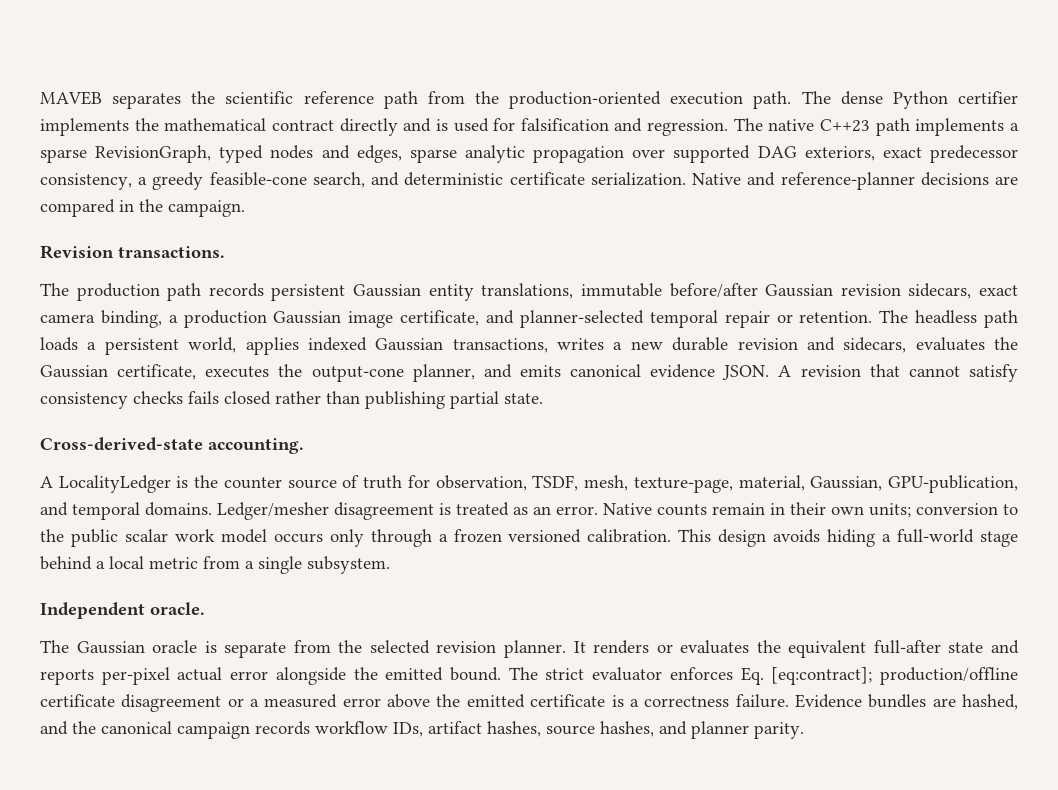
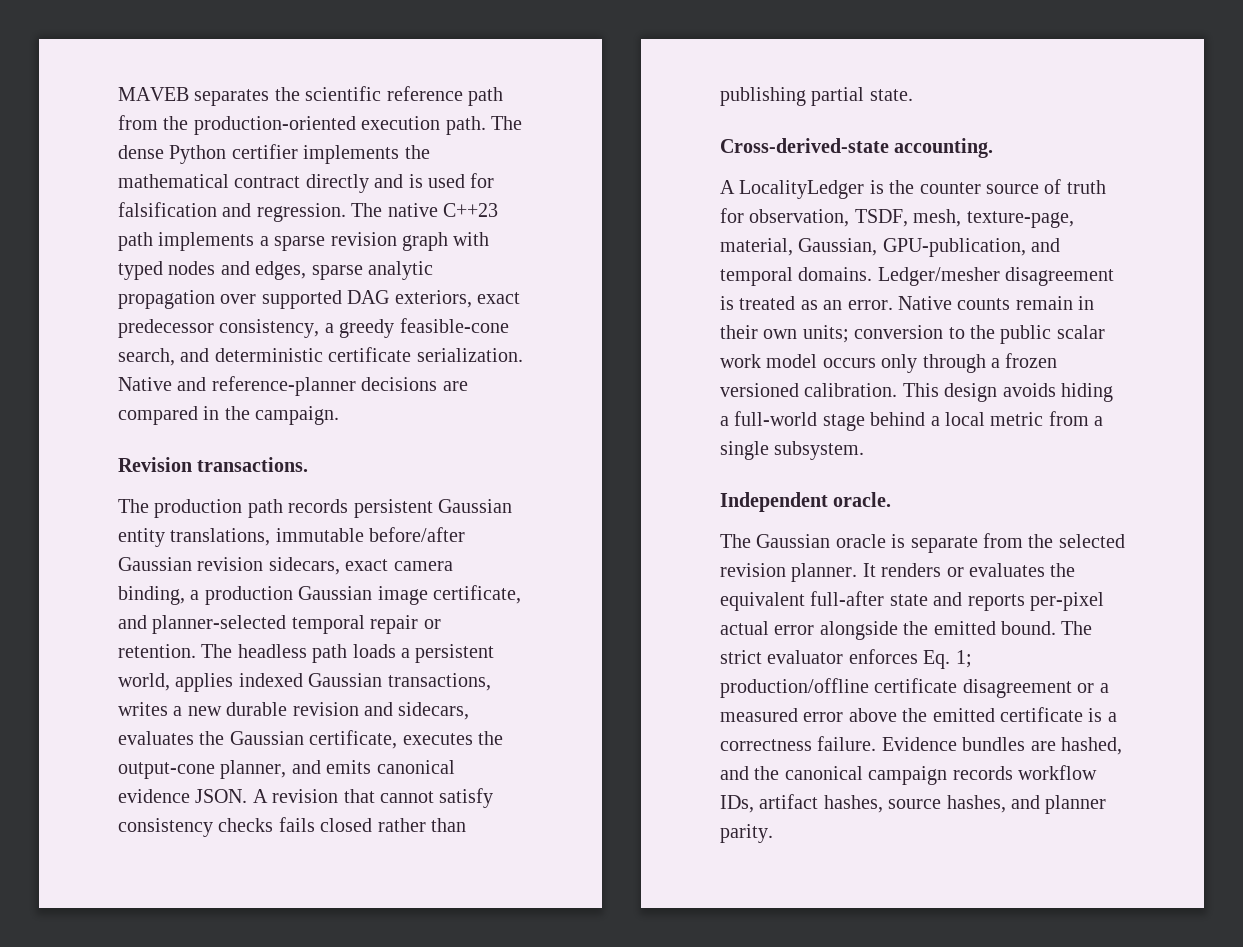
[95,145,212,163] RevisionGraph, -> [330,232,490,251] revision graph with
[771,667,873,685] [eq:contract]; -> [955,650,972,668] 1;

